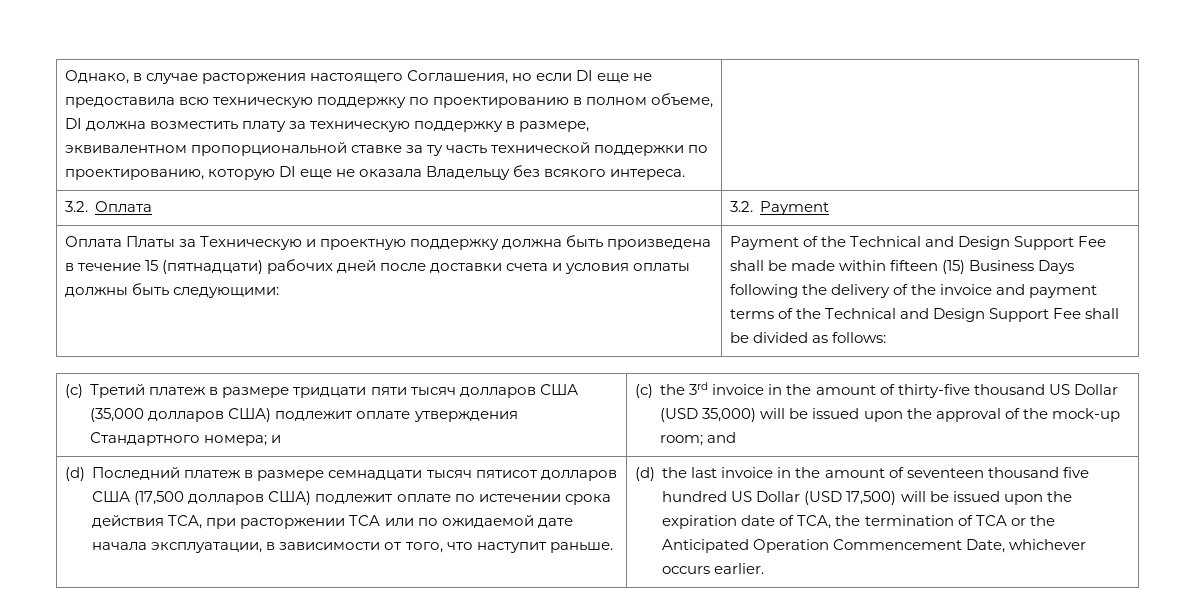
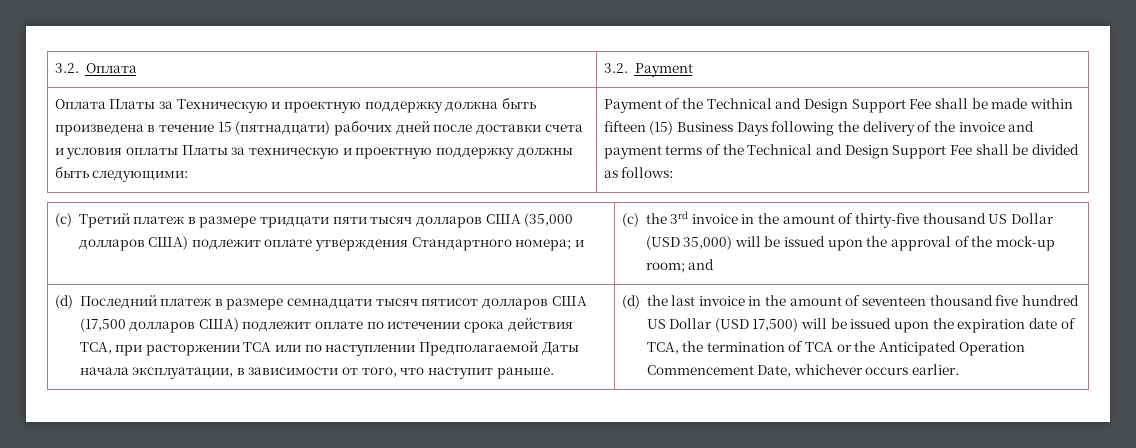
[64,70,653,84] [64,93,714,108] [64,118,590,132] [64,142,709,156] [64,165,686,180] Однако, в случае расторжения настоящего Соглашения, но если DI еще не предоставила всю техническую поддержку по проектированию в полном объеме, DI должна возместить плату за техническую поддержку в размере, эквивалентном пропорциональной ставке за ту часть технической поддержки по проектированию, которую DI еще не оказала Владельцу без всякого интереса. | // -> (54, 68) none
(691, 267) none -> [181,145,514,159] Платы за техническую и проектную поддержку
[441,515,573,528] ожидаемой дате -> [325,341,579,356] наступлении Предполагаемой Даты

